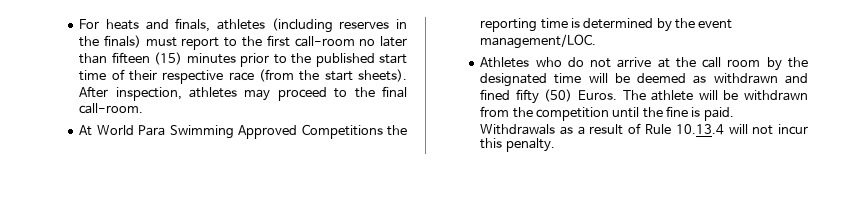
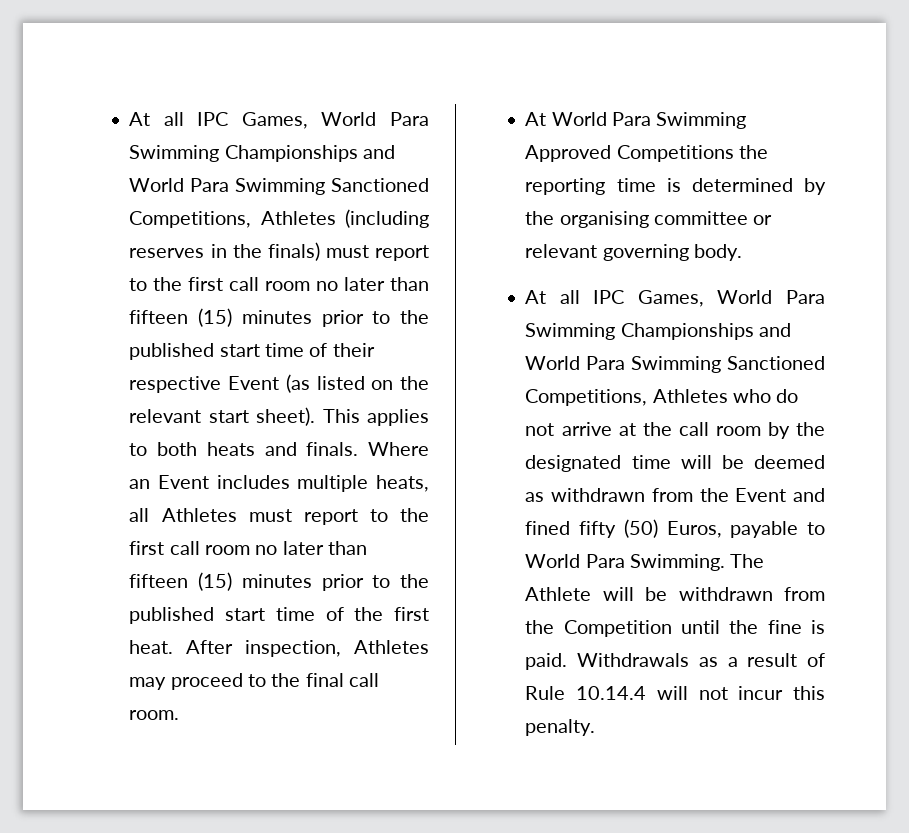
[79,18,265,32] For heats and finals, athletes -> [129,112,430,129] [129,145,395,162] [129,178,429,195] [129,211,336,228] At all IPC Games, World Para Swimming Championships and World Para Swimming Sanctioned Competitions, Athletes
[294,36,355,47] call-room -> [229,277,311,291] call room
[228,69,407,82] race (from the start sheets). -> [228,374,430,393] [129,407,429,426] [129,442,430,456] [129,475,429,492] [129,508,429,525] [129,541,367,555] [129,572,430,591] [129,607,430,624] [129,640,174,654] Event (as listed on the relevant start sheet). This applies to both heats and finals. Where an Event includes multiple heats, all Athletes must report to the first call room no later than fifteen (15) minutes prior to the published start time of the first heat.
[189,87,238,98] athletes -> [354,640,430,654] Athletes
[79,103,144,114] call-room. -> [348,673,379,687] [129,710,180,720] call room.
[698,19,733,29] [480,34,597,49] event management/LOC. // -> [559,211,773,228] [525,244,742,261] [525,290,825,307] [525,323,791,340] [525,356,825,373] [525,389,648,406] organising committee or relevant governing body. // At all IPC Games, World Para Swimming Championships and World Para Swimming Sanctioned Competitions,
(778, 78) none -> [651,488,787,502] from the Event
[578,90,694,101] Euros. The athlete -> [666,521,825,538] [525,554,765,571] [525,587,592,601] Euros, payable to World Para Swimming. The Athlete
[535,107,609,121] competition -> [563,620,672,637] Competition
[675,124,724,135] 10.13.4 -> [576,686,647,700] 10.14.4

